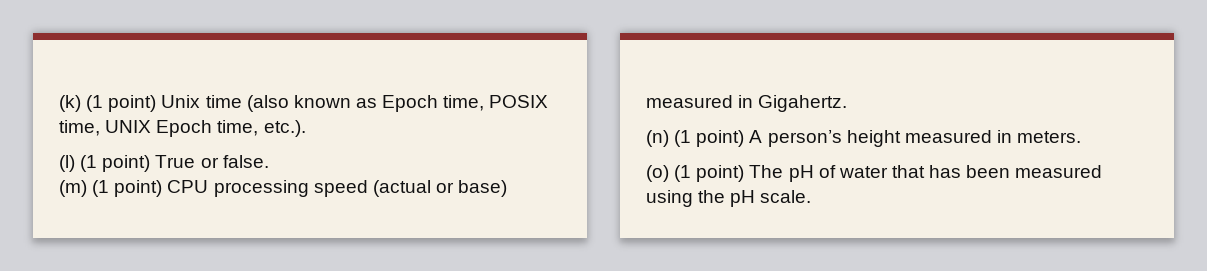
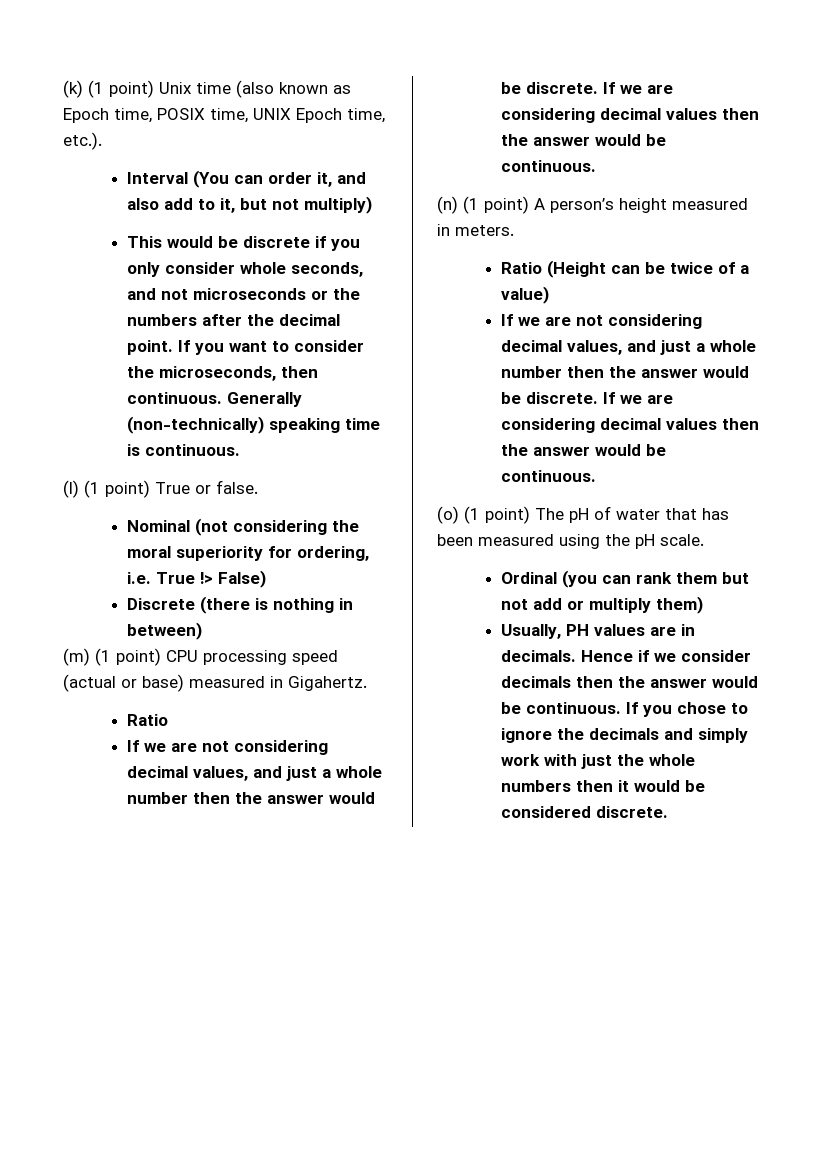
(306, 128) none -> [127,170,367,188] [127,196,373,214] [127,236,361,251] [127,262,364,277] [127,288,361,300] [127,314,341,326] [127,340,365,355] [127,366,319,381] [127,392,303,407] [127,416,381,434] [127,444,241,456] // Interval (You can order it, and also add to it, but not multiply) // This would be discrete if you only consider whole seconds, and not microseconds or the numbers after the decimal point. If you want to consider the microseconds, then continuous. Generally (non-technically) speaking time is continuous.
(269, 161) none -> [127,518,360,536] [127,546,370,561] [127,570,267,588] [127,596,354,614] [127,622,203,640] // Nominal (not considering the moral superiority for ordering, i.e. True !> False) // Discrete (there is nothing in between)
(848, 103) none -> [127,714,169,726] [127,740,329,755] [127,766,383,781] [127,792,376,804] [501,82,674,94] [501,108,760,123] [501,134,667,146] [501,160,597,172] // Ratio // If we are not considering decimal values, and just a whole number then the answer would be discrete. If we are considering decimal values then the answer would be continuous.
(1082, 137) none -> [501,260,750,278] [501,286,550,304] [501,314,703,329] [501,340,757,355] [501,366,750,378] [501,392,674,404] [501,418,760,433] [501,444,667,456] [501,470,597,482] // Ratio (Height can be twice of a value) // If we are not considering decimal values, and just a whole number then the answer would be discrete. If we are considering decimal values then the answer would be continuous.
(812, 196) none -> [501,570,750,588] [501,596,704,614] [501,624,696,639] [501,650,752,662] [501,676,759,688] [501,702,749,717] [501,728,749,743] [501,754,696,769] [501,780,706,792] [501,806,669,818] // Ordinal (you can rank them but not add or multiply them) // Usually, PH values are in decimals. Hence if we consider decimals then the answer would be continuous. If you chose to ignore the decimals and simply work with just the whole numbers then it would be considered discrete.

